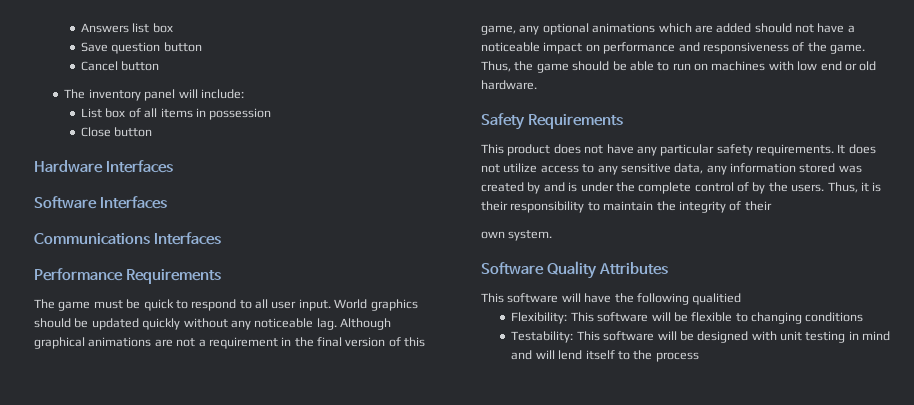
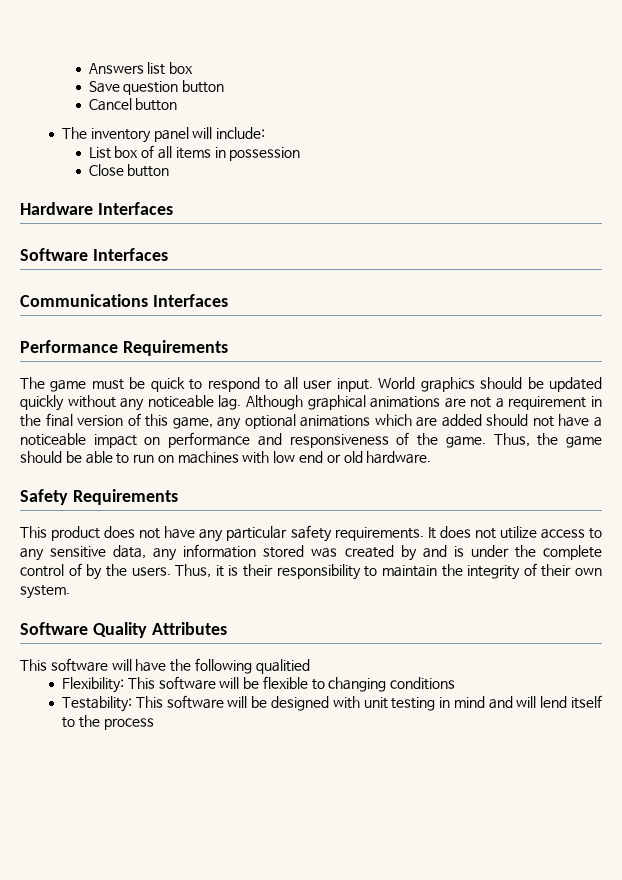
(772, 206) // -> (572, 570) none

